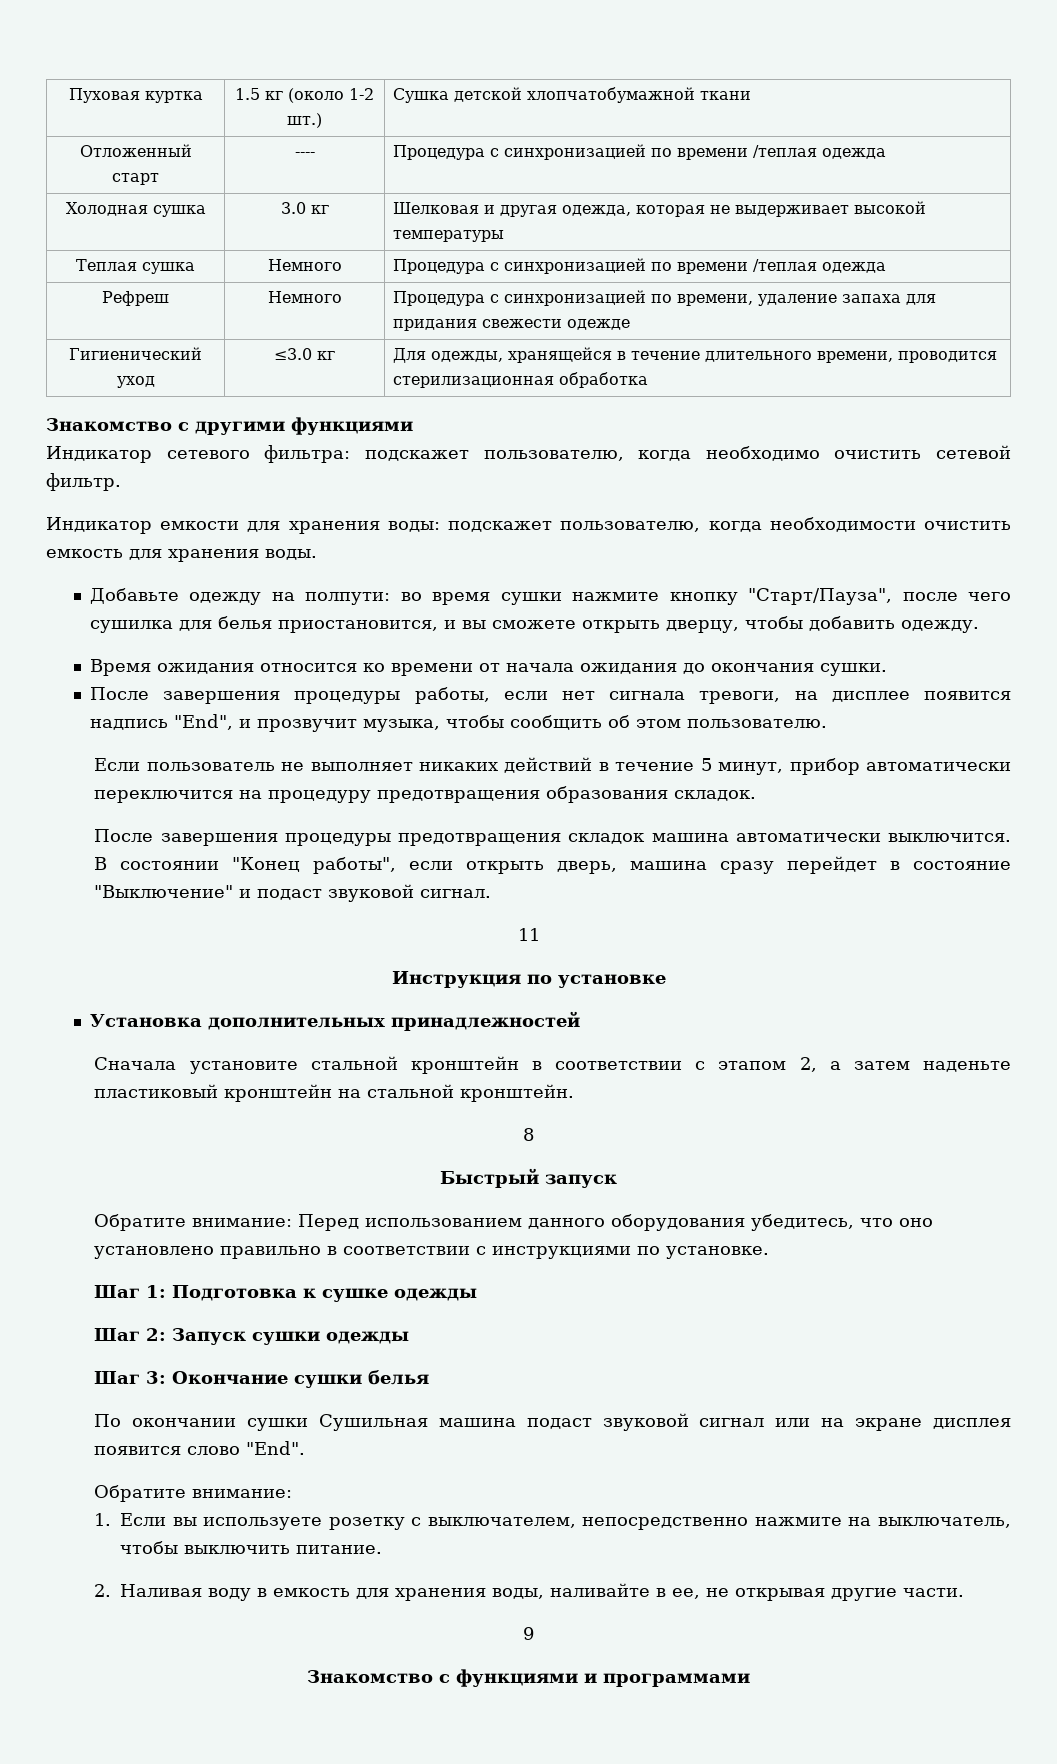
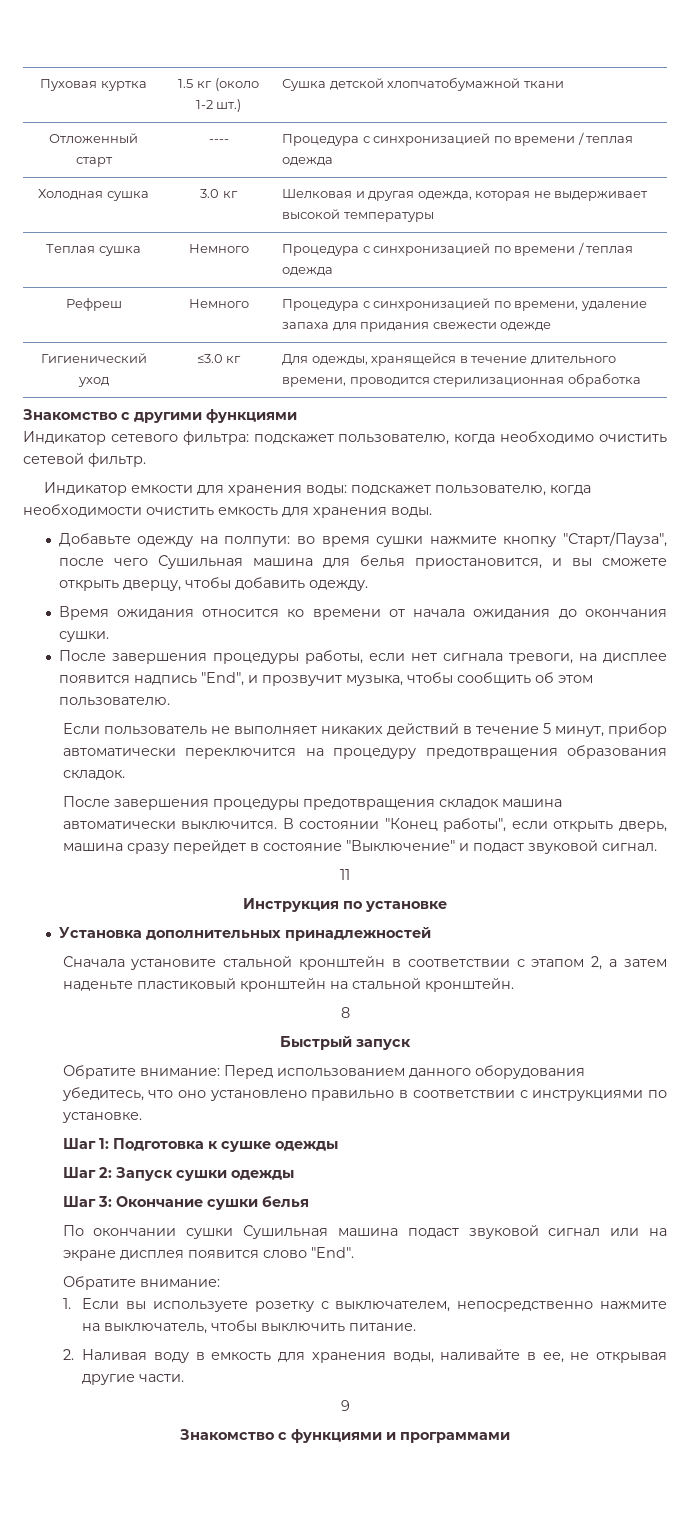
[752,145,817,158] /теплая -> [577,132,634,145] / теплая
[752,259,817,272] /теплая -> [577,242,634,255] / теплая
[89,620,173,633] сушилка -> [157,555,313,569] Сушильная машина

